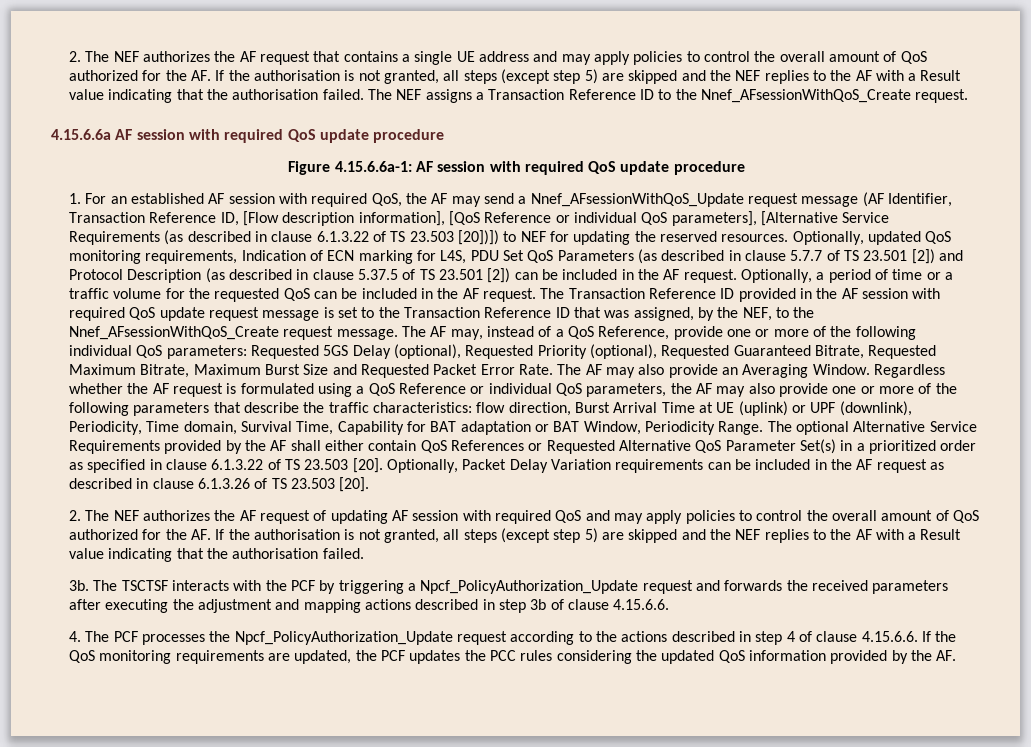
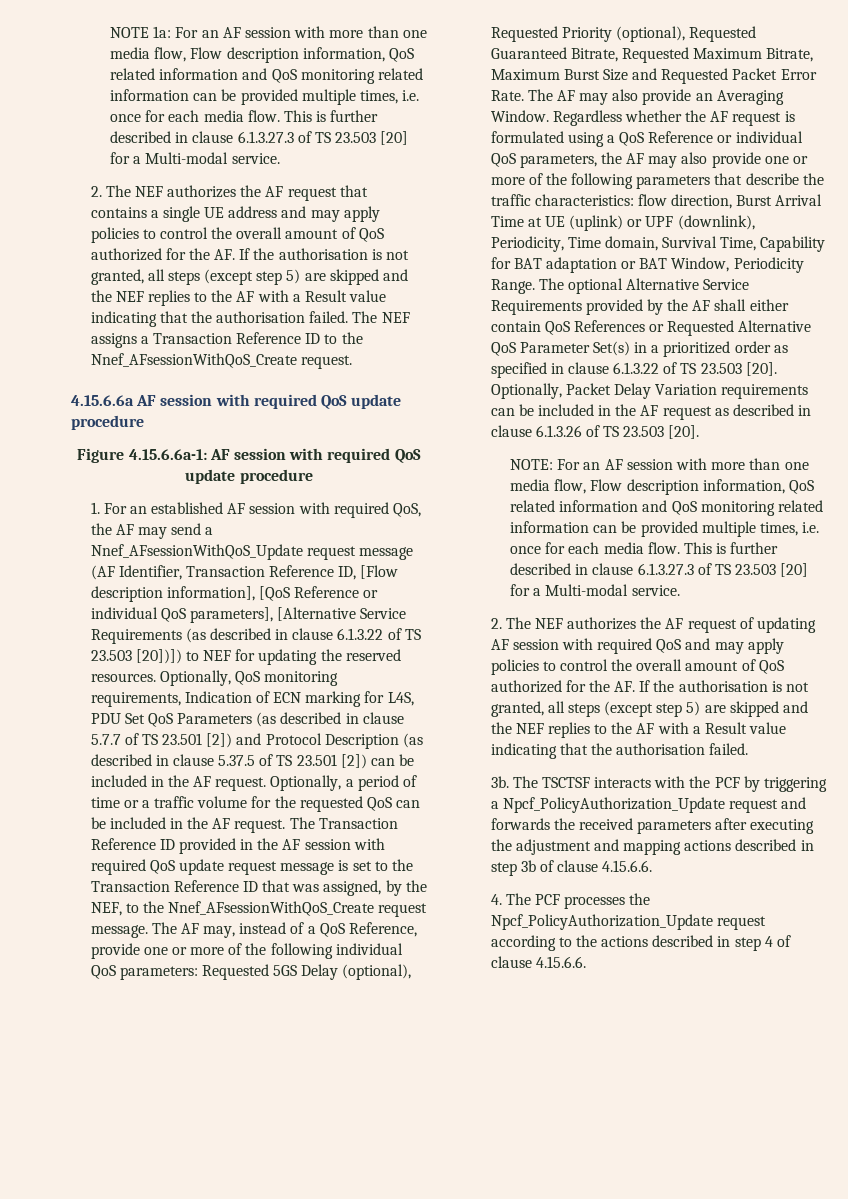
(69, 56) none -> [110,26,427,38] [110,47,414,63] [110,68,423,84] [110,89,420,105] [110,110,379,122] [110,131,409,145] [110,152,280,164] NOTE 1a: For an AF session with more than one media flow, Flow description information, QoS related information and QoS monitoring related information can be provided multiple times, i.e. once for each media flow. This is further described in clause 6.1.3.27.3 of TS 23.503 [20] for a Multi-modal service. //
[867,231,921,245] updated -> (231, 678) none
(370, 484) none -> [510,458,809,470] [510,479,814,495] [510,500,823,516] [510,521,820,537] [510,542,779,554] [510,563,809,577] [510,584,680,596] // NOTE: For an AF session with more than one media flow, Flow description information, QoS related information and QoS monitoring related information can be provided multiple times, i.e. once for each media flow. This is further described in clause 6.1.3.27.3 of TS 23.503 [20] for a Multi-modal service.
[921,631,957,642] [69,650,957,664] If the QoS monitoring requirements are updated, the PCF updates the PCC rules considering the updated QoS information provided by the AF. -> (586, 962) none

